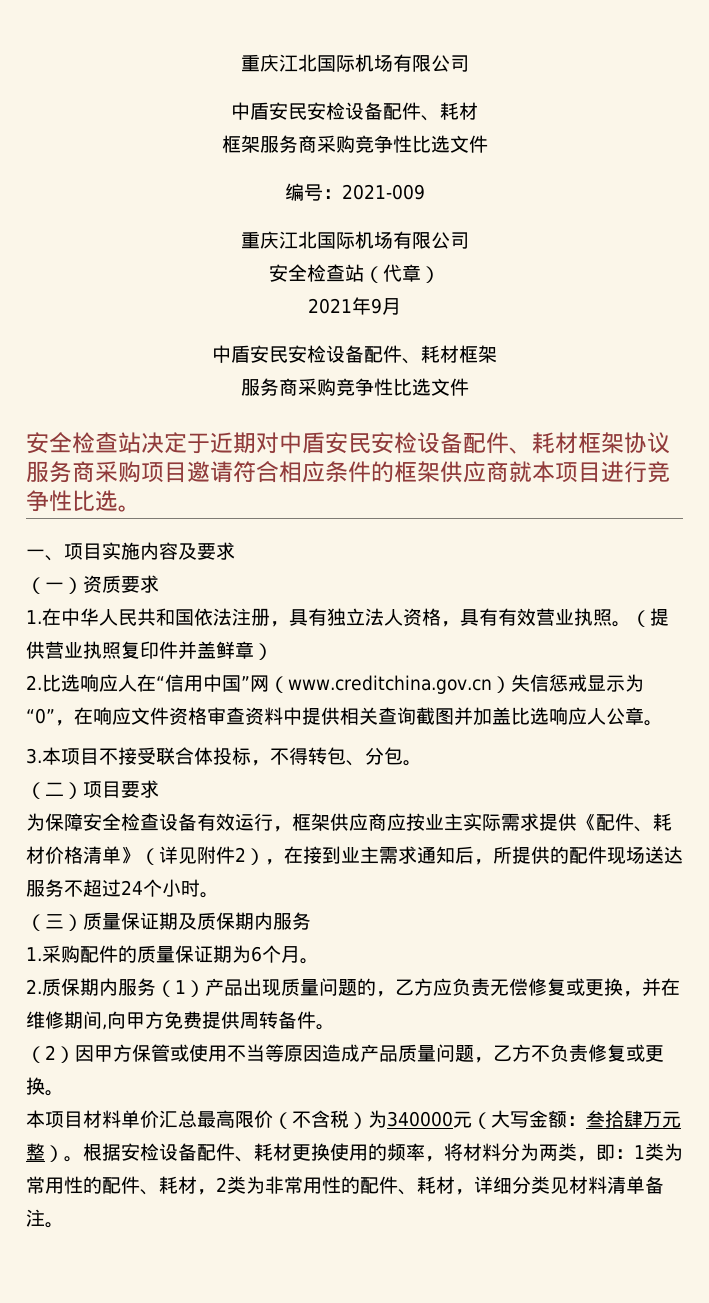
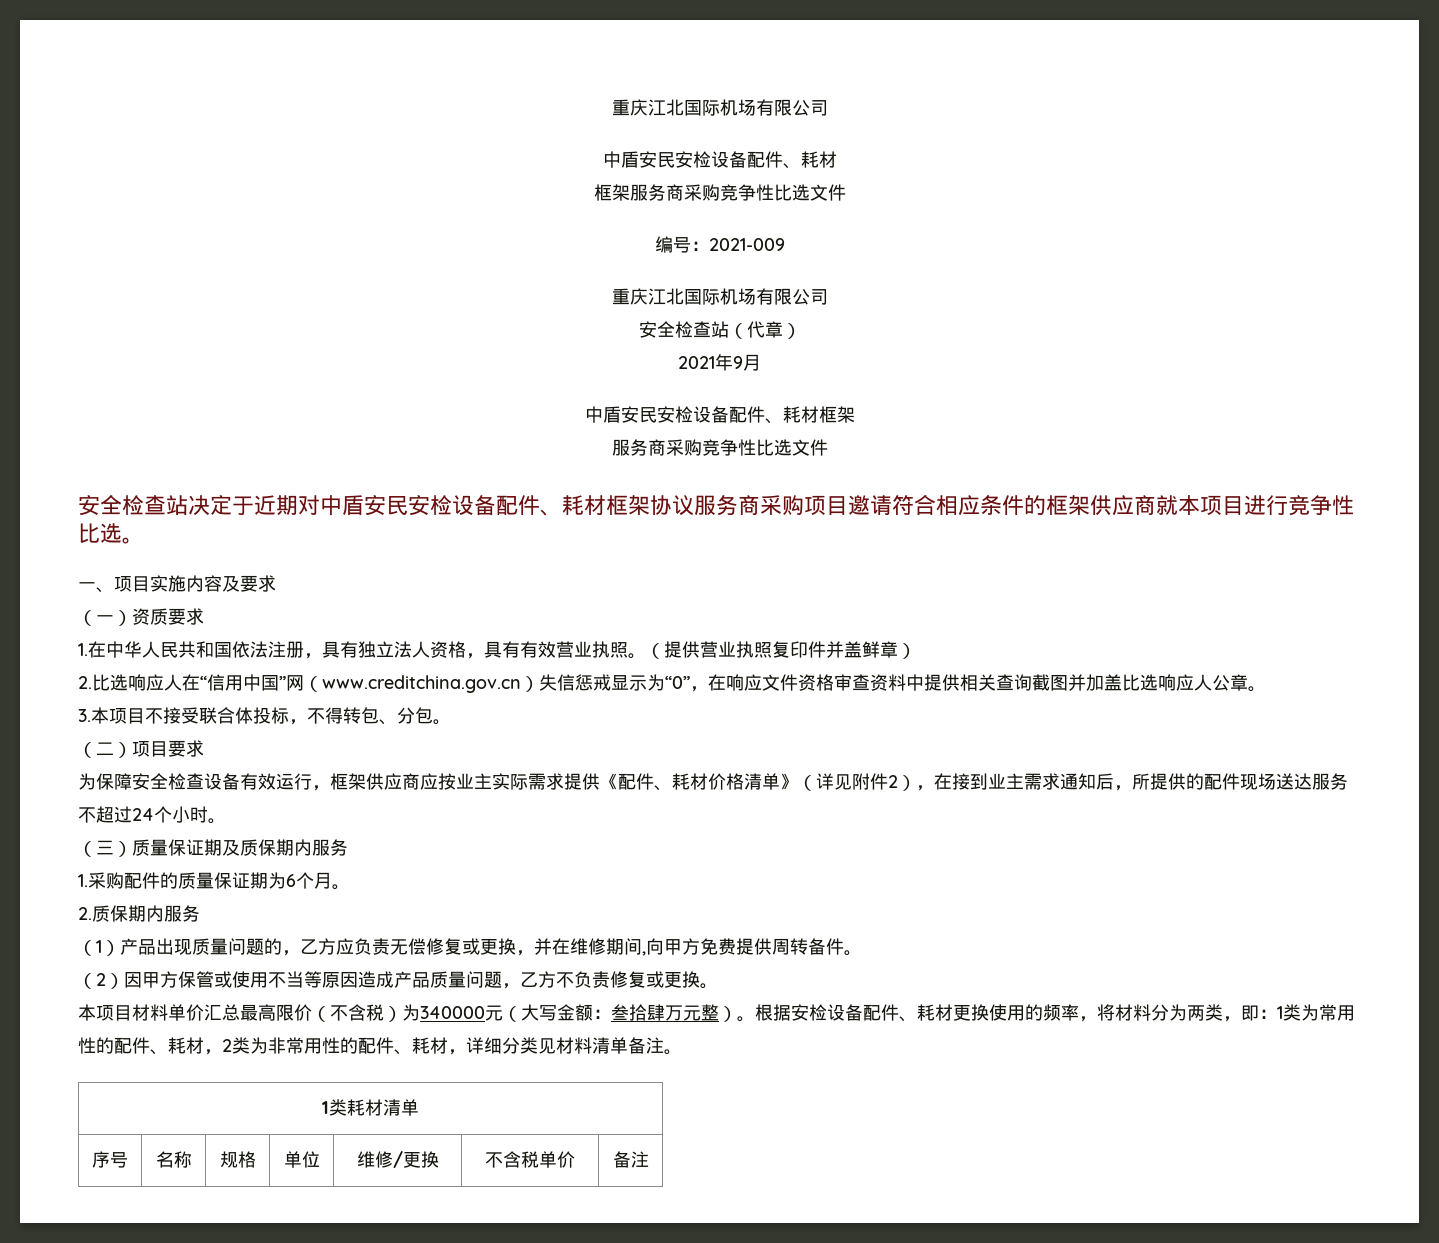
(156, 987) none -> (200, 913) //
(64, 1225) none -> [322,1099,419,1116] [92,1151,128,1168] [155,1151,192,1168] [219,1151,256,1168] [283,1151,320,1168] [356,1151,439,1168] [485,1151,575,1168] [612,1151,649,1168] // 1类耗材清单 // 序号 | 名称 | 规格 | 单位 | 维修/更换 | 不含税单价 | 备注

